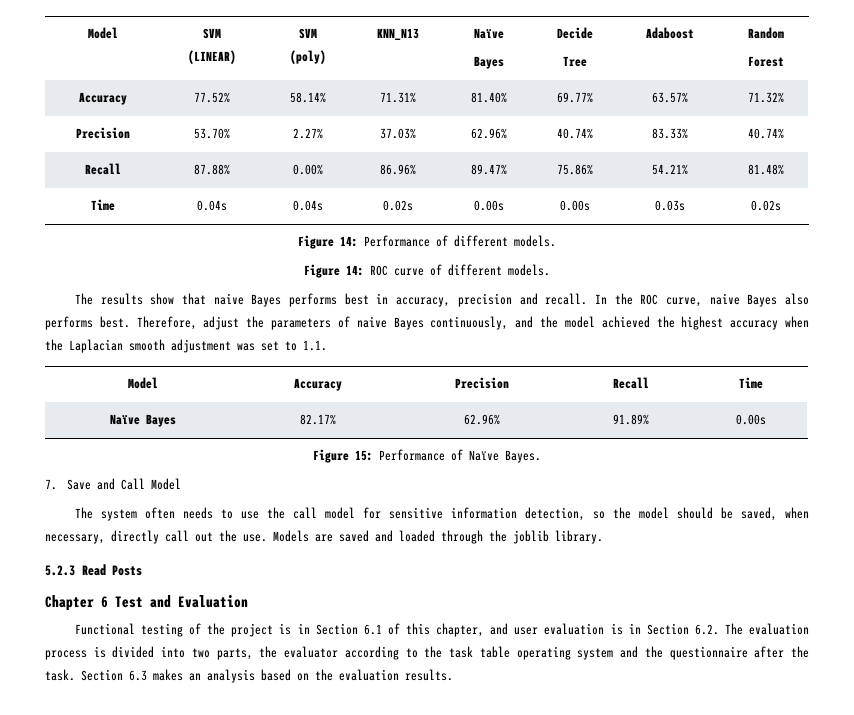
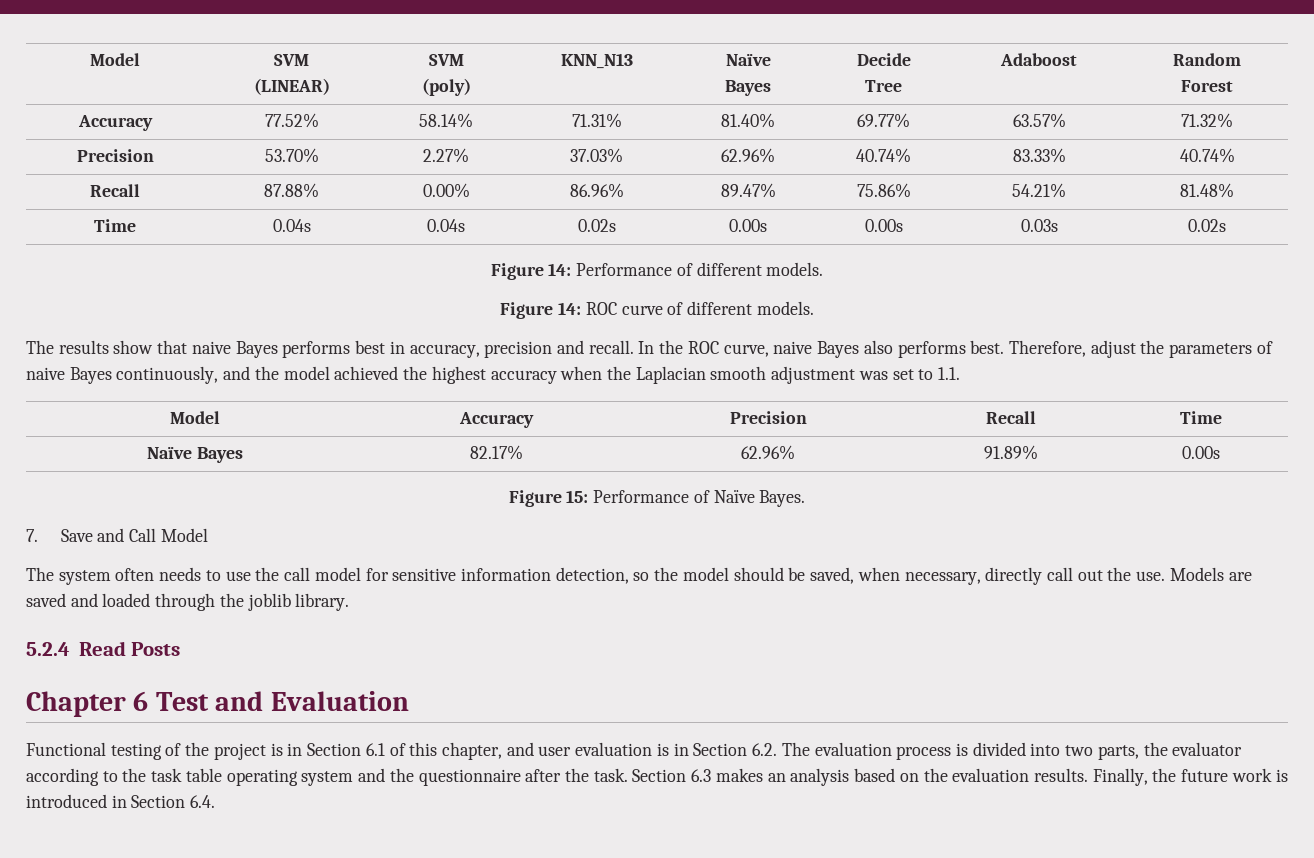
[45,565,75,576] 5.2.3 -> [26,642,70,656] 5.2.4
(453, 675) none -> [1092,768,1288,786] [26,794,216,808] Finally, the future work is introduced in Section 6.4.

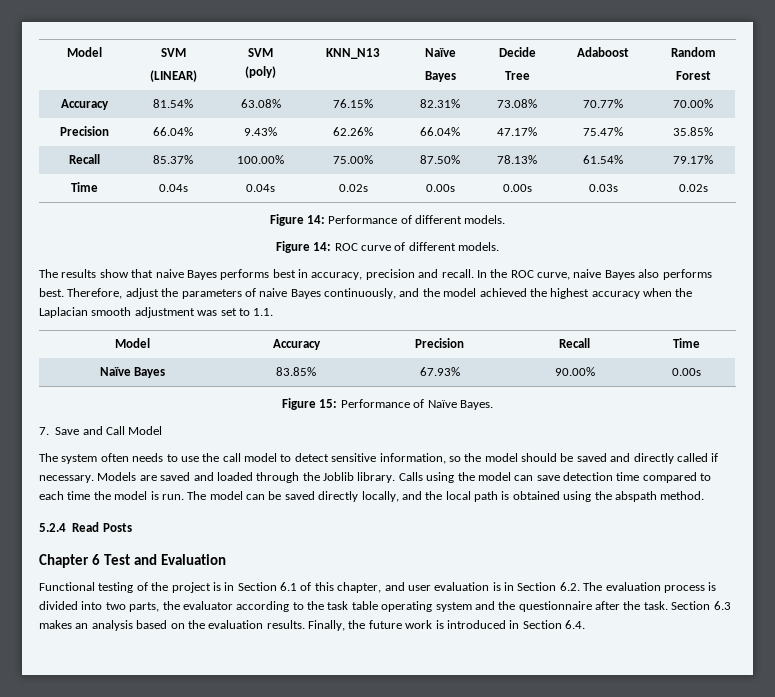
[264,113,319,128] [419,113,473,128] [571,113,622,128] [721,113,775,128] [857,113,910,128] [1012,113,1066,128] [1181,113,1233,128] [76,149,154,162] [264,148,319,163] [423,148,469,163] [570,148,623,163] [721,148,775,163] [856,148,911,163] [1012,148,1066,163] [1179,148,1235,163] [90,184,140,197] [264,183,319,198] [422,183,470,198] [569,183,624,198] [720,183,776,198] [856,183,911,198] [1012,183,1066,198] [1180,183,1234,198] 77.52% | 58.14% | 71.31% | 81.40% | 69.77% | 63.57% | 71.32% // Precision | 53.70% | 2.27% | 37.03% | 62.96% | 40.74% | 83.33% | 40.74% // Recall | 87.88% | 0.00% | 86.96% | 89.47% | 75.86% | 54.21% | 81.48% -> [153,99,193,108] [240,99,281,108] [333,99,373,108] [420,99,460,108] [497,99,537,108] [583,99,623,108] [673,99,713,108] [60,126,109,136] [153,127,193,136] [244,127,277,136] [333,127,373,136] [420,127,460,136] [497,127,537,136] [583,127,623,136] [673,127,713,136] [69,154,100,164] [153,155,193,164] [237,155,284,164] [333,155,373,164] [420,155,460,164] [497,155,537,164] [583,155,623,164] [673,155,713,164] 81.54% | 63.08% | 76.15% | 82.31% | 73.08% | 70.77% | 70.00% // Precision | 66.04% | 9.43% | 62.26% | 66.04% | 47.17% | 75.47% | 35.85% // Recall | 85.37% | 100.00% | 75.00% | 87.50% | 78.13% | 61.54% | 79.17%
[470,445,523,460] [741,445,795,460] [983,445,1038,460] 82.17% | 62.96% | 91.89% -> [276,367,316,376] [419,367,460,376] [554,367,595,376] 83.85% | 67.93% | 90.00%
[365,567,629,584] for sensitive information detection, -> [280,453,446,464] to detect sensitive information,
[810,567,1166,585] saved, when necessary, directly call out the use. -> [576,453,719,464] [39,475,94,483] saved and directly called if necessary.
[247,593,291,611] joblib -> [323,472,354,481] Joblib
(350, 602) none -> [398,472,712,483] [39,491,705,502] Calls using the model can save detection time compared to each time the model is run. The model can be saved directly locally, and the local path is obtained using the abspath method.

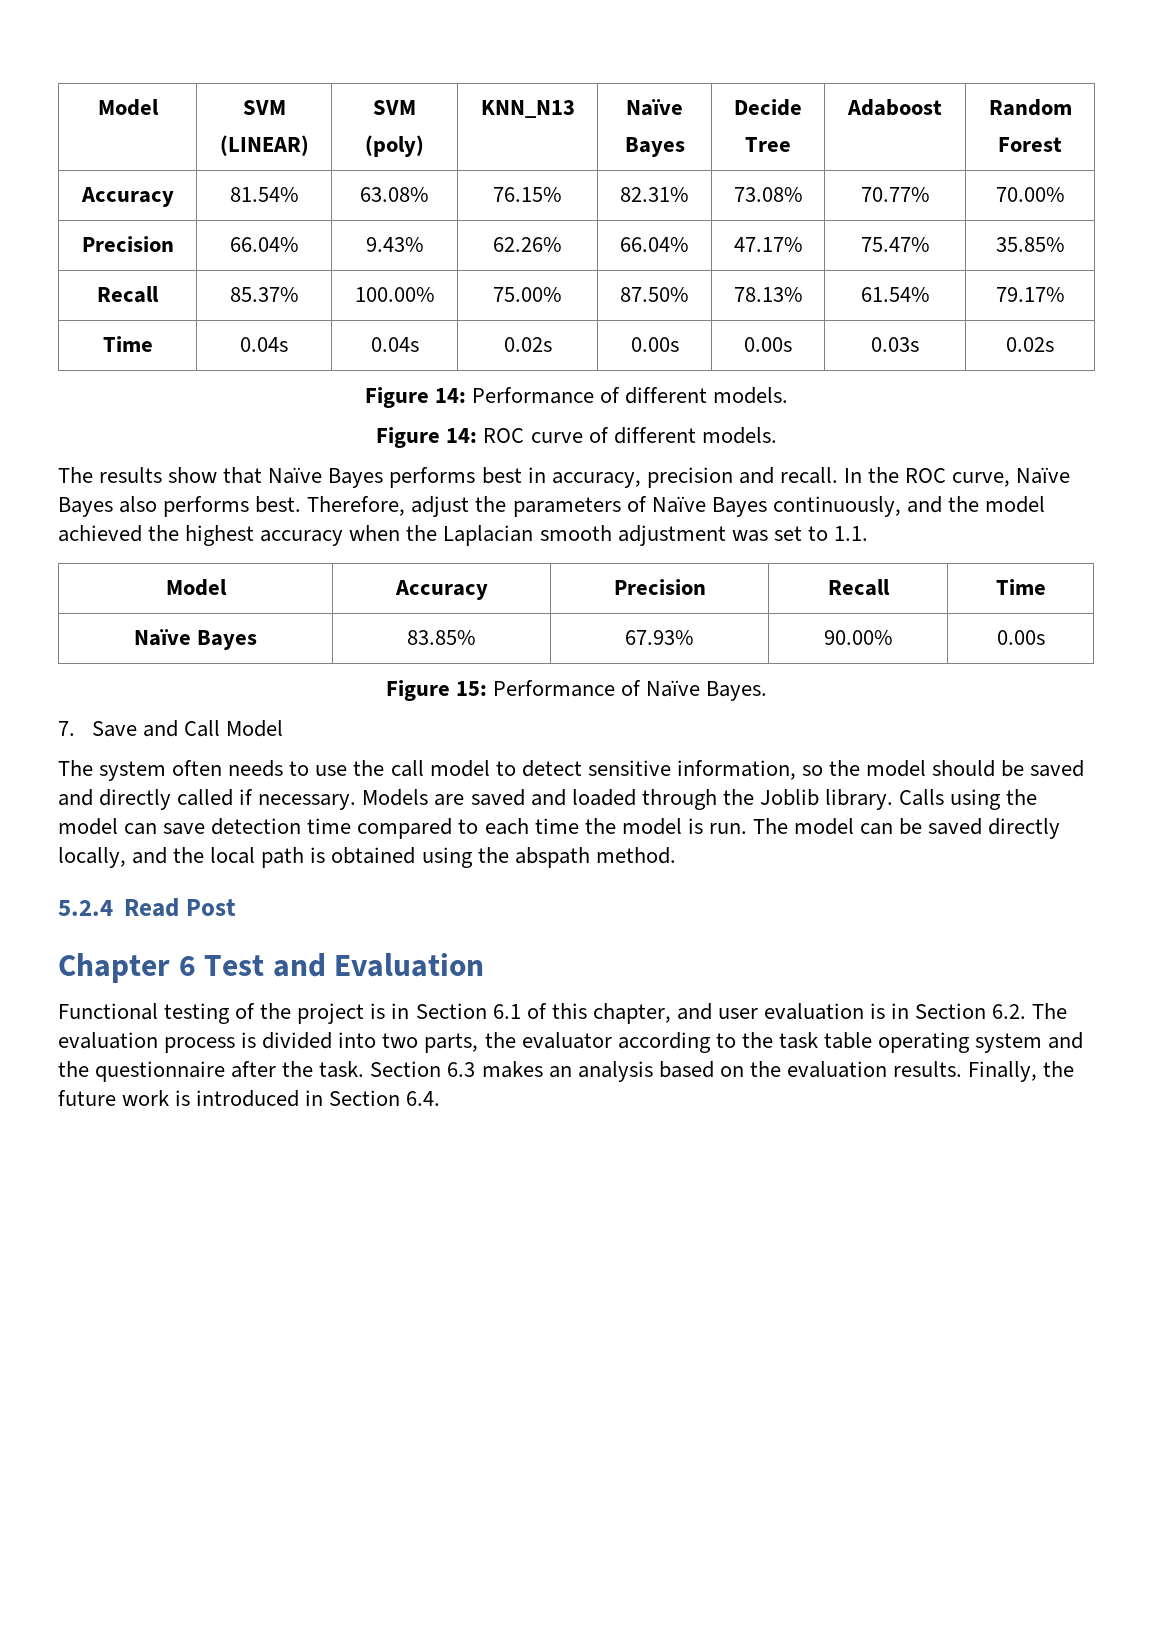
[155,269,184,278] naive -> [268,467,323,484] Naïve
[573,269,602,278] naive -> [1016,467,1071,484] Naïve
[259,288,288,297] naive -> [651,496,706,513] Naïve
[102,523,132,532] Posts -> [186,899,236,916] Post

